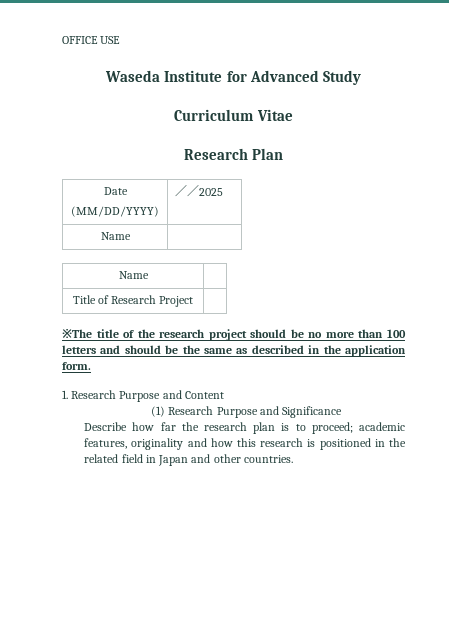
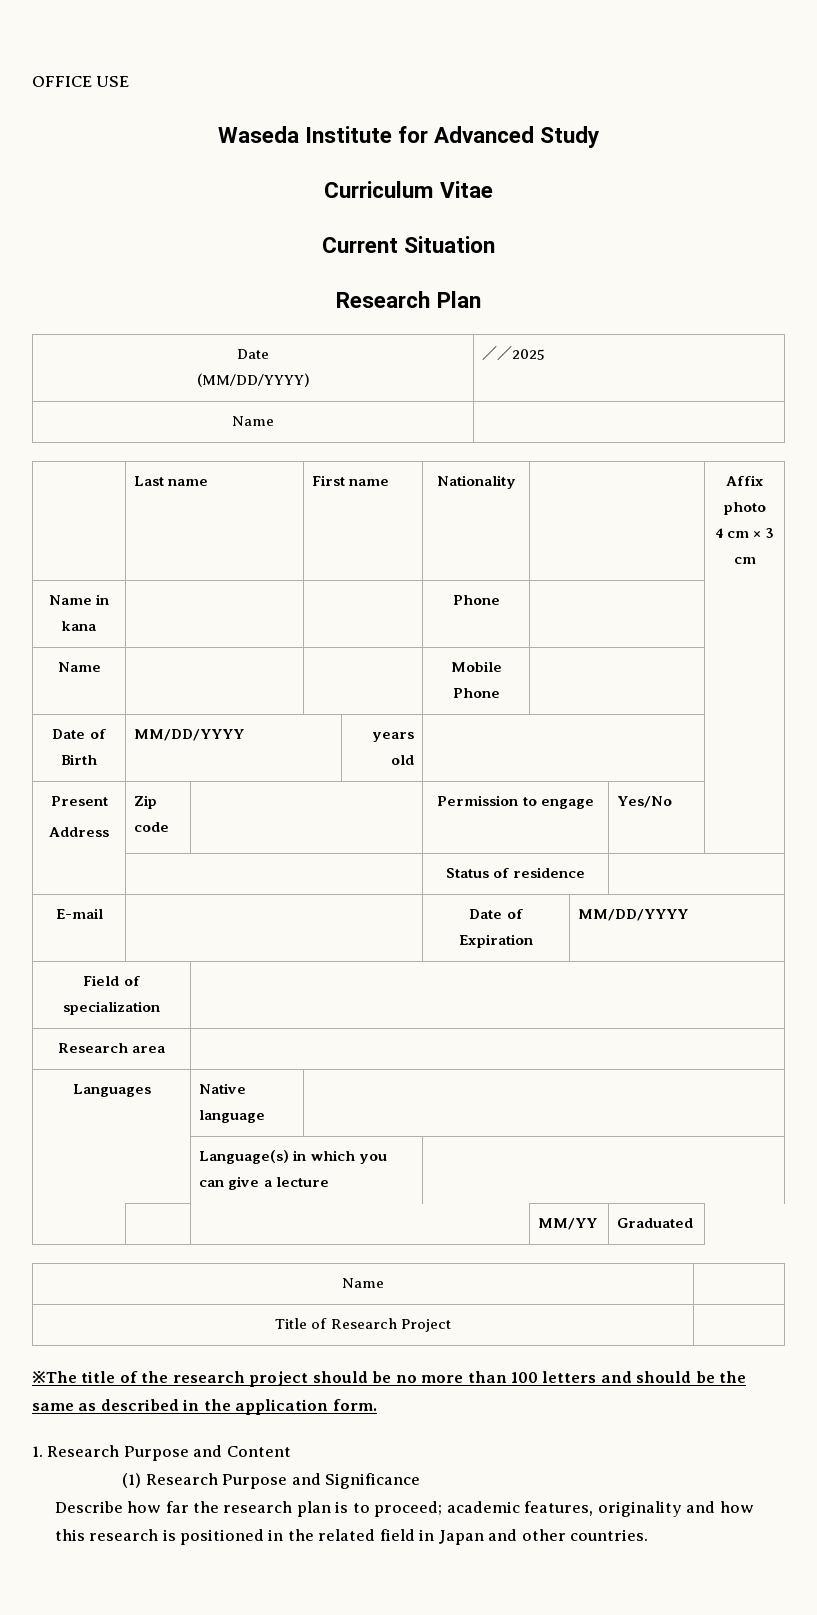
(293, 115) none -> [321,236,496,253] // Current Situation
(131, 236) none -> [134,476,209,486] [312,475,390,486] [436,475,516,489] [725,475,764,486] [723,502,766,515] [714,528,775,538] [733,557,756,564] [48,594,110,605] [61,621,96,631] [452,595,500,605] [57,662,101,672] [450,661,502,672] [452,688,500,698] [52,729,106,739] [61,754,97,765] [134,729,245,741] [371,732,414,742] [390,755,414,765] [50,796,108,806] [49,827,109,837] [134,795,158,809] [134,822,170,832] [437,795,594,809] [617,796,673,808] [445,867,586,878] [55,908,103,919] [469,909,523,919] [459,934,533,948] [578,909,689,921] [83,975,140,986] [63,1001,160,1015] [57,1043,166,1053] [72,1084,151,1097] [199,1083,247,1094] [199,1110,266,1123] [199,1150,387,1164] [199,1176,329,1190] [538,1218,598,1230] [617,1218,694,1228] // | Last name | First name | Nationality | | Affix photo // 4 cm × 3 cm // Name in kana | | | Phone | | // Name | | | Mobile Phone | | // Date of Birth | MM/DD/YYYY | years old | | // Present // Address | Zip code | | Permission to engage | Yes/No | // | | Status of residence | // E-mail | | Date of Expiration | MM/DD/YYYY // Field of specialization | // Research area | // Languages | Native language | // | Language(s) in which you can give a lecture | // | | | MM/YY | Graduated

